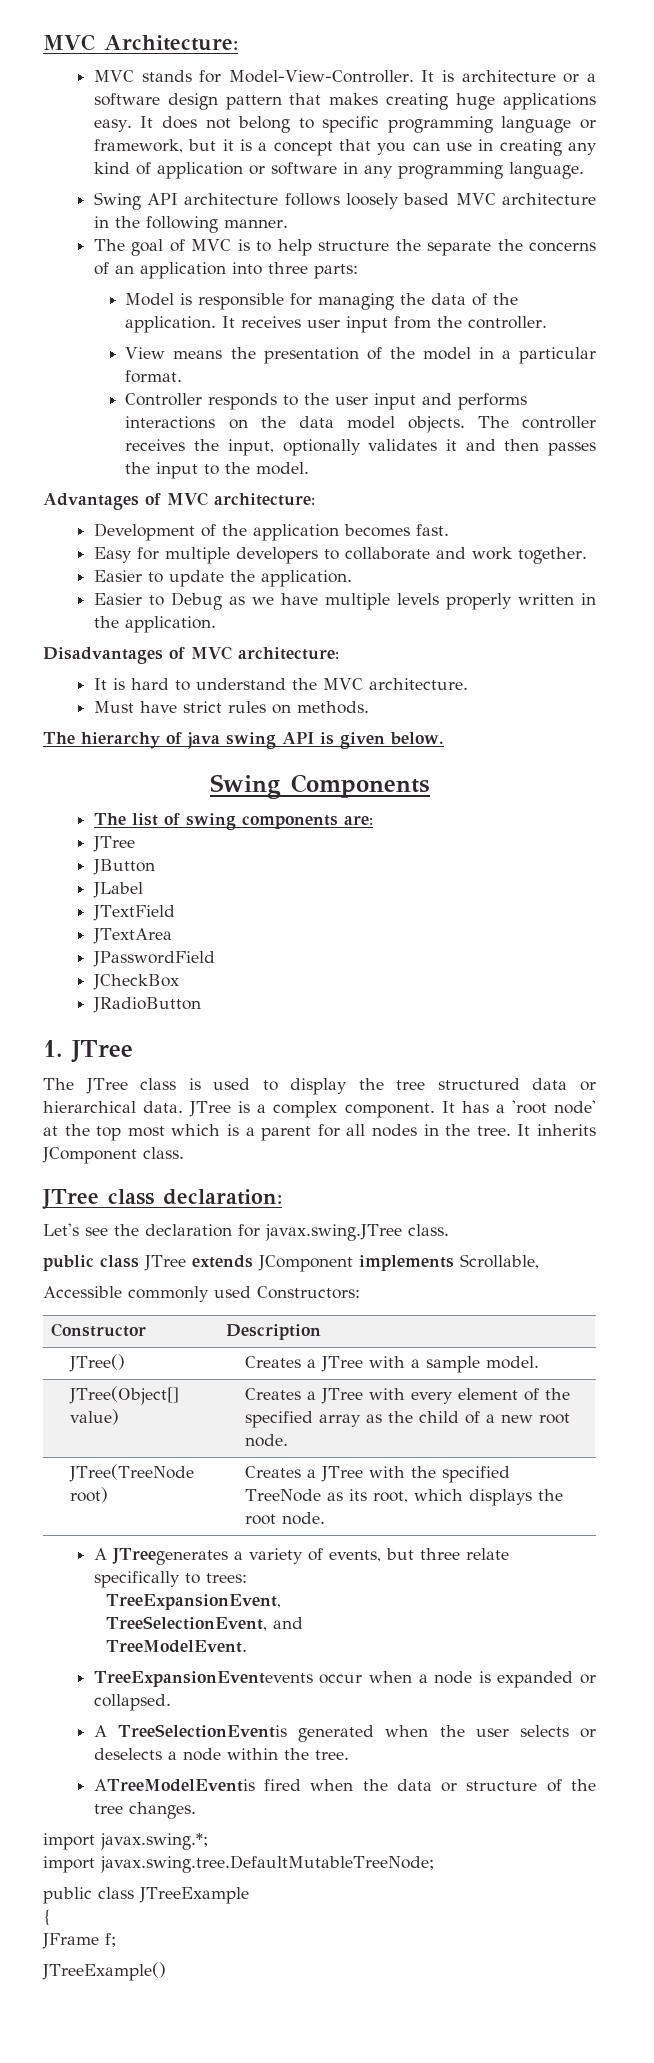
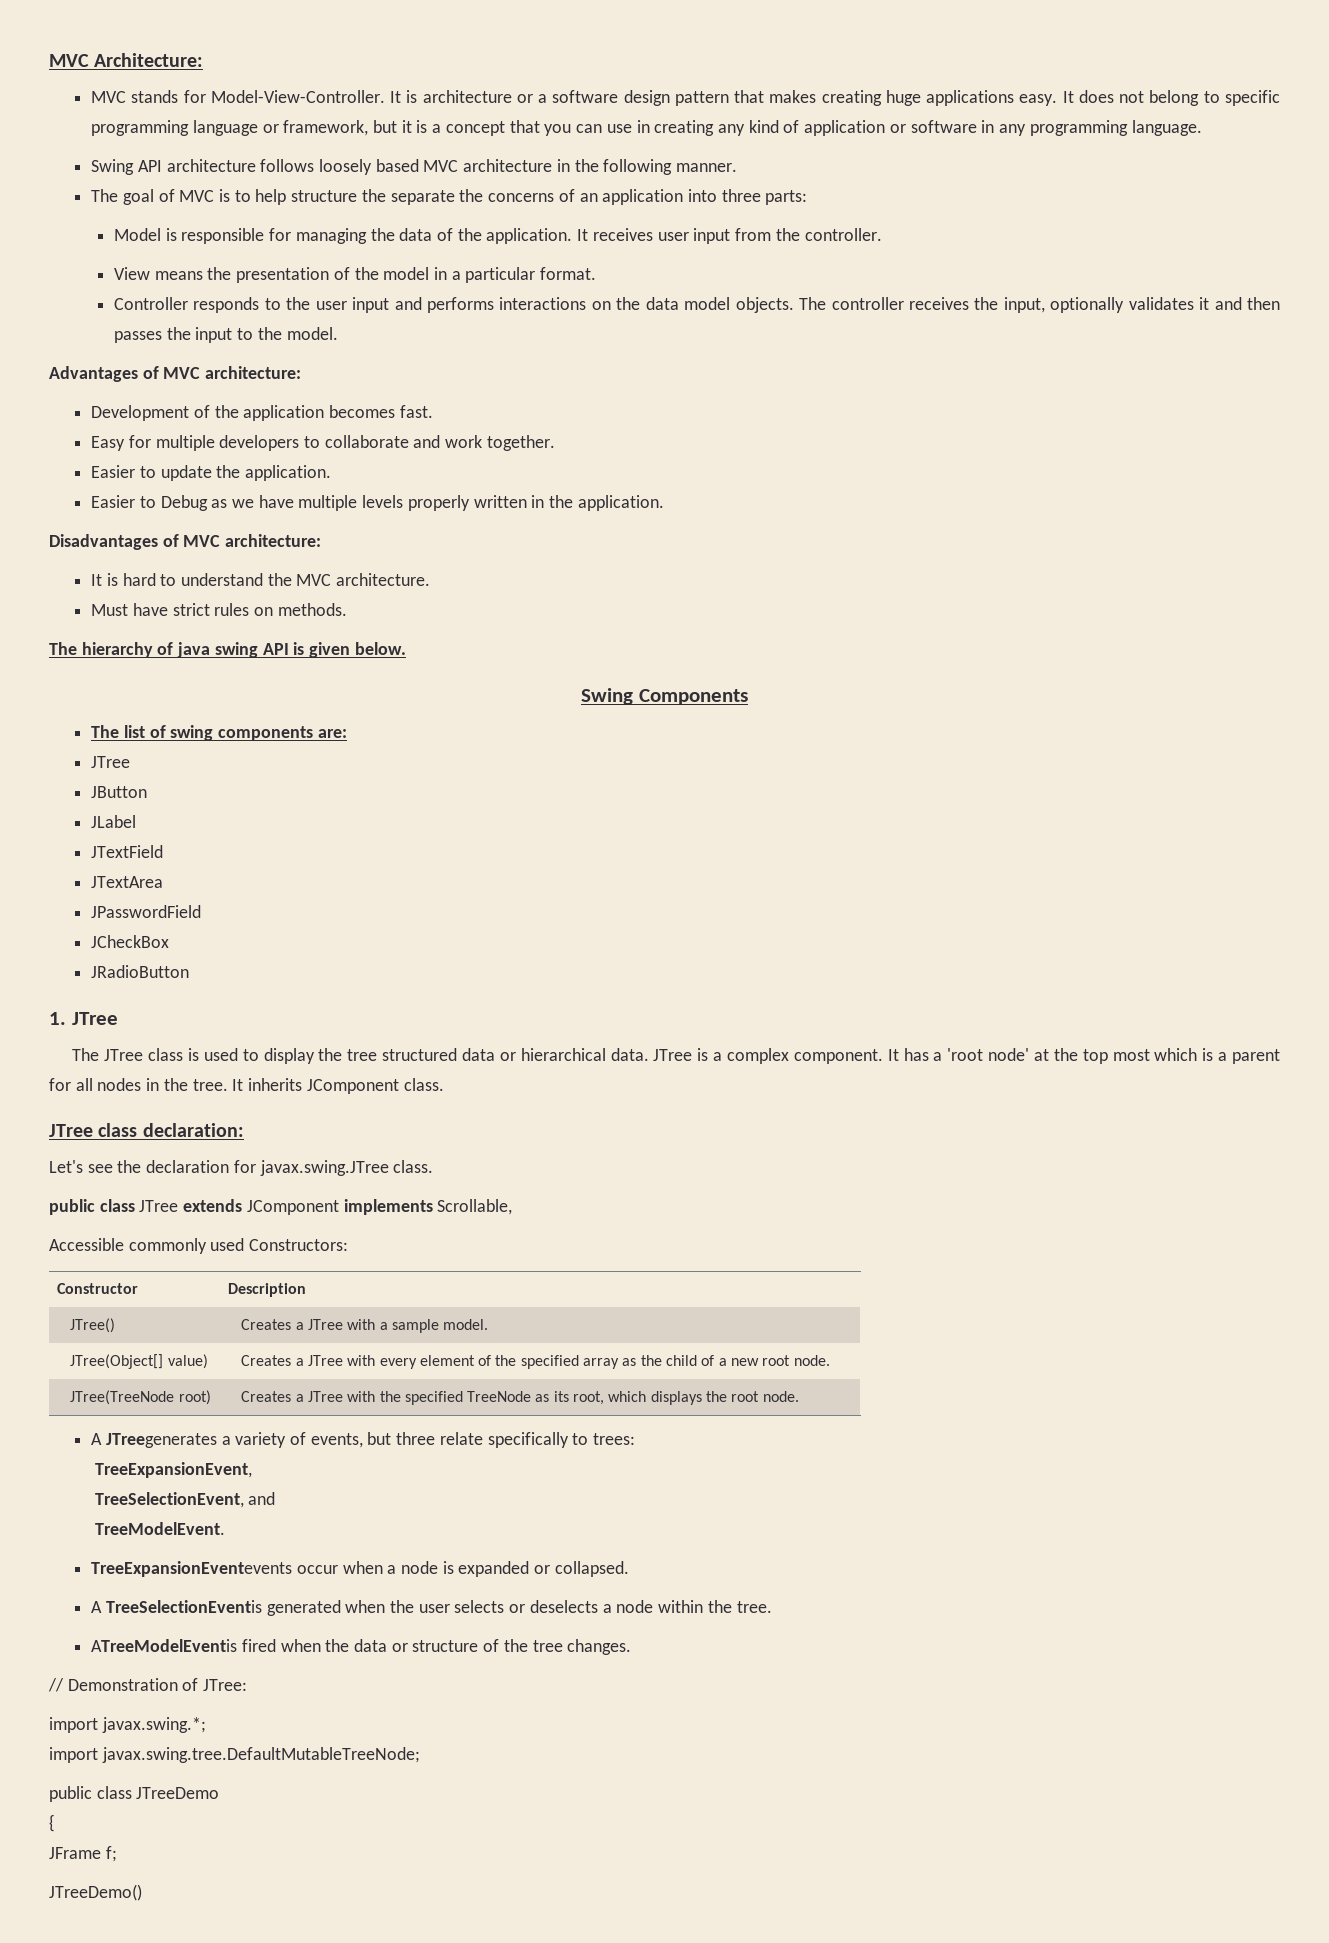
(196, 1810) none -> [48,1678,248,1692] // // Demonstration of JTree:
[139,1887,249,1904] JTreeExample -> [136,1787,220,1799] JTreeDemo
[42,1962,166,1981] JTreeExample() -> [49,1884,142,1901] JTreeDemo()

